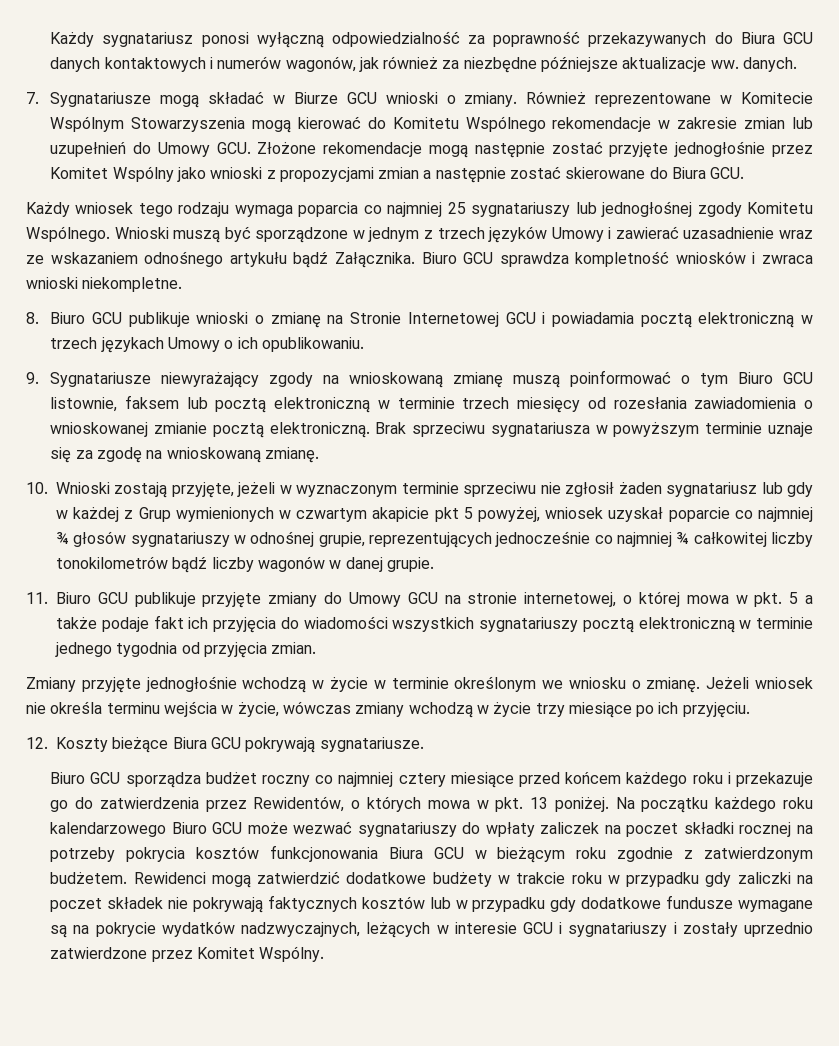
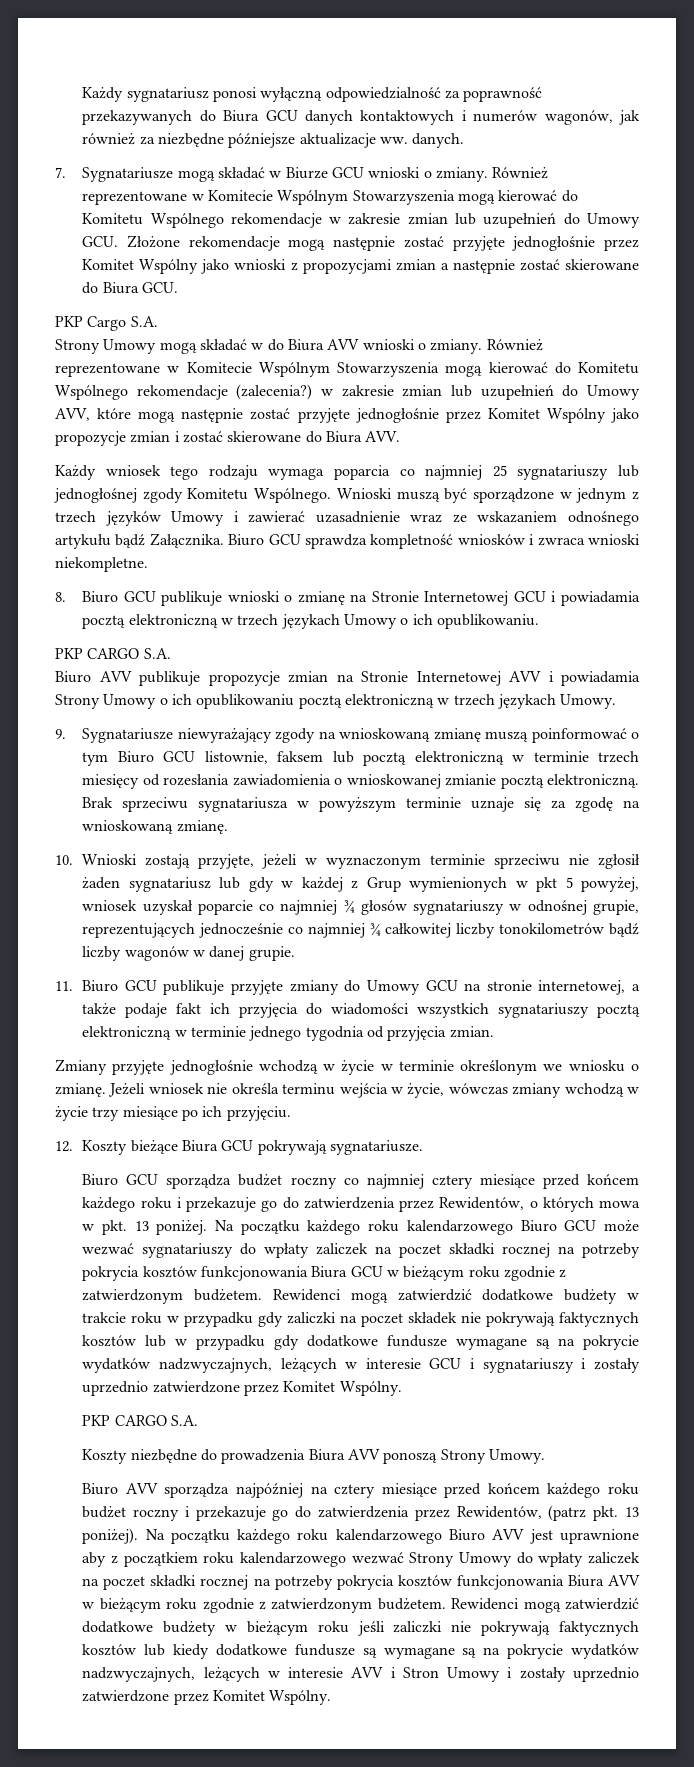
(745, 173) none -> [55,316,158,331] [55,339,543,354] [55,362,639,377] [55,384,641,400] [55,408,640,423] [55,431,401,446] // PKP Cargo S.A. // Strony Umowy mogą składać w do Biura AVV wnioski o zmiany. Również reprezentowane w Komitecie Wspólnym Stowarzyszenia mogą kierować do Komitetu Wspólnego rekomendacje (zalecenia?) w zakresie zmian lub uzupełnień do Umowy AVV, które mogą następnie zostać przyjęte jednogłośnie przez Komitet Wspólny jako propozycje zmian i zostać skierowane do Biura AVV.
(364, 344) none -> [55,648,171,659] [55,671,640,686] [55,694,617,709] // PKP CARGO S.A. // Biuro AVV publikuje propozycje zmian na Stronie Internetowej AVV i powiadamia Strony Umowy o ich opublikowaniu pocztą elektroniczną w trzech językach Umowy.
[296,507,430,522] czwartym akapicie -> (528, 884) none
[623,591,799,607] o której mowa w pkt. 5 -> (626, 987) none
(325, 954) none -> [82,1415,198,1426] [82,1449,545,1464] [82,1483,639,1498] [82,1505,639,1521] [82,1528,639,1544] [82,1552,640,1567] [82,1575,640,1590] [82,1598,639,1613] [82,1621,639,1636] [82,1644,640,1659] [82,1667,639,1682] [82,1690,332,1705] // PKP CARGO S.A. // Koszty niezbędne do prowadzenia Biura AVV ponoszą Strony Umowy. // Biuro AVV sporządza najpóźniej na cztery miesiące przed końcem każdego roku budżet roczny i przekazuje go do zatwierdzenia przez Rewidentów, (patrz pkt. 13 poniżej). Na początku każdego roku kalendarzowego Biuro AVV jest uprawnione aby z początkiem roku kalendarzowego wezwać Strony Umowy do wpłaty zaliczek na poczet składki rocznej na potrzeby pokrycia kosztów funkcjonowania Biura AVV w bieżącym roku zgodnie z zatwierdzonym budżetem. Rewidenci mogą zatwierdzić dodatkowe budżety w bieżącym roku jeśli zaliczki nie pokrywają faktycznych kosztów lub kiedy dodatkowe fundusze są wymagane są na pokrycie wydatków nadzwyczajnych, leżących w interesie AVV i Stron Umowy i zostały uprzednio zatwierdzone przez Komitet Wspólny.

